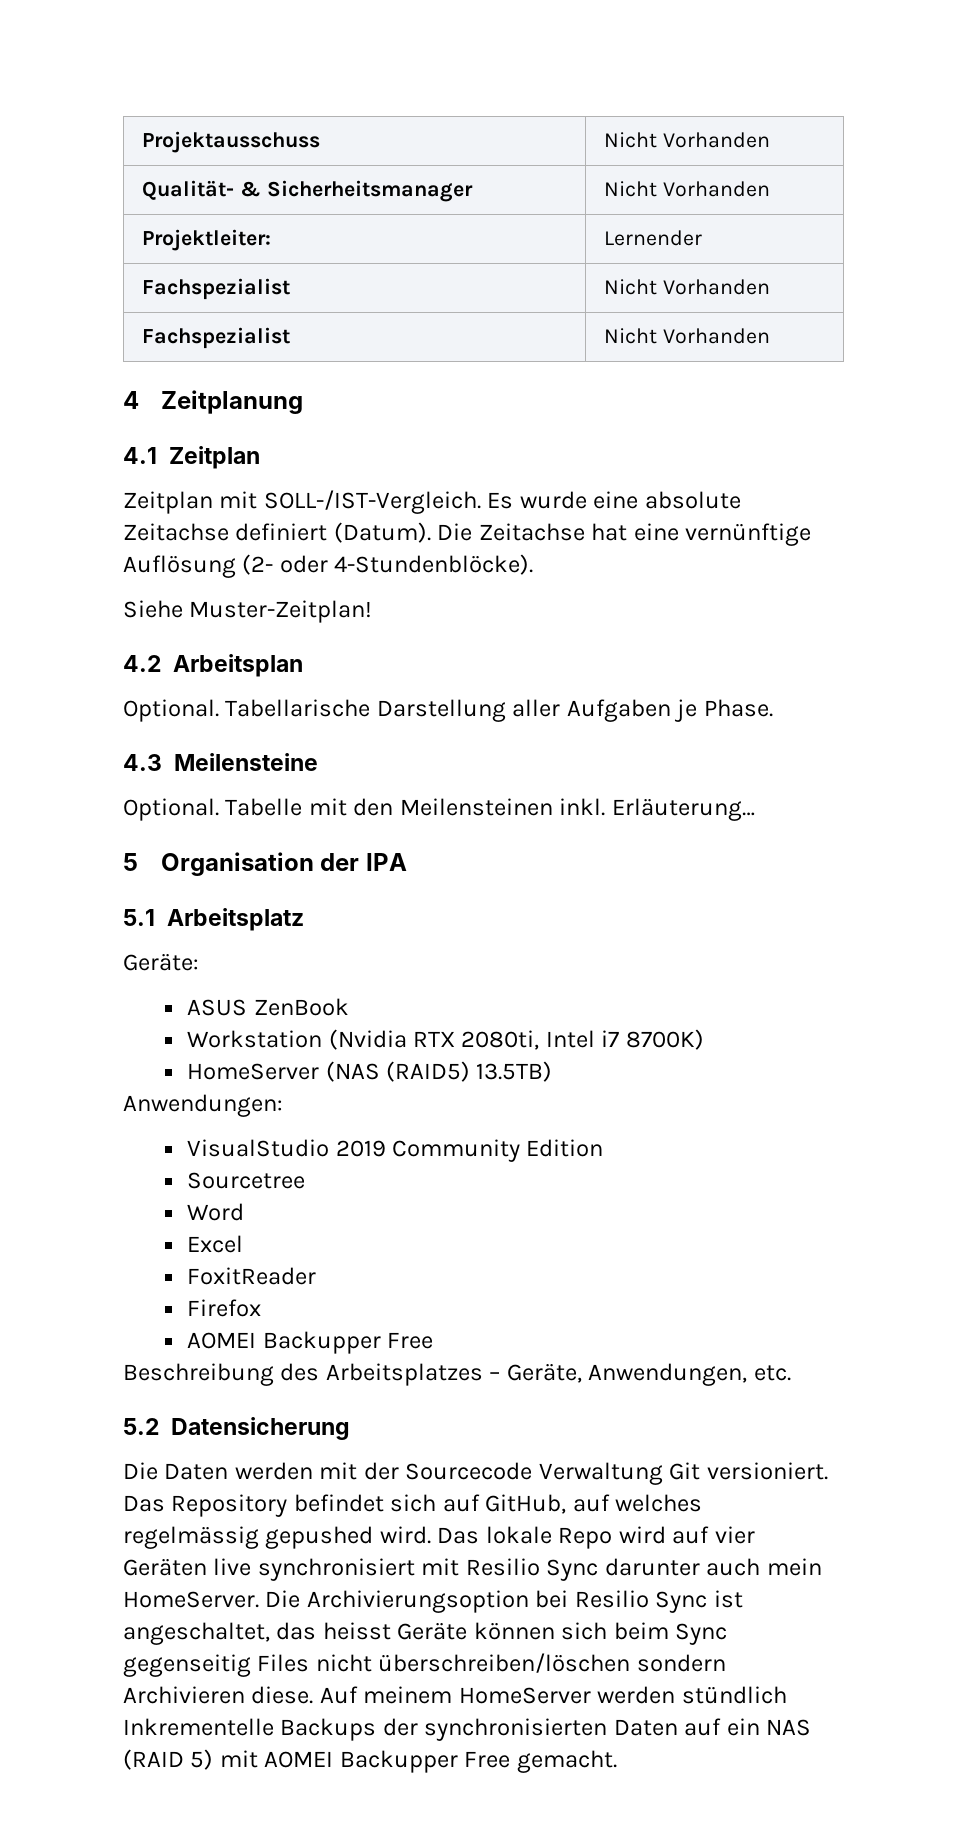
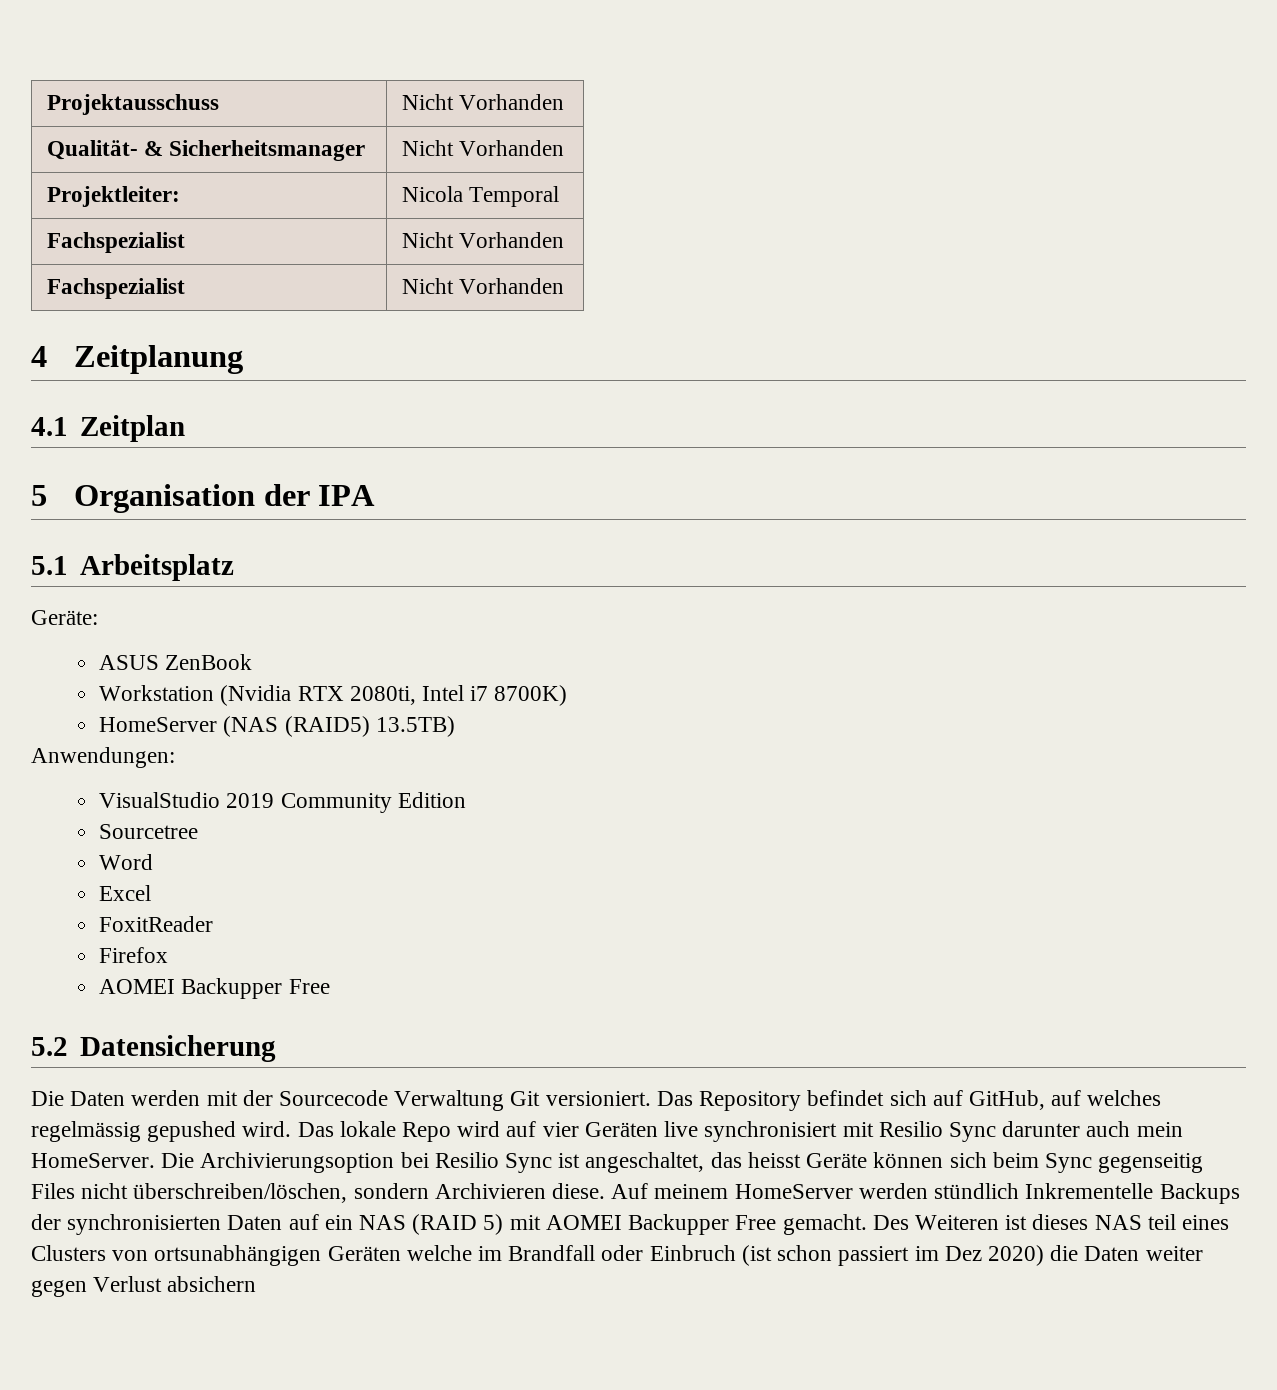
[604,230,703,246] Lernender -> [401,186,560,207] Nicola Temporal
[123,490,741,514] [123,522,812,546] [123,554,534,578] [123,600,373,623] [123,654,303,677] [123,699,773,722] [123,753,318,771] [123,798,755,821] // Zeitplan mit SOLL-/IST-Vergleich. Es wurde eine absolute Zeitachse definiert (Datum). Die Zeitachse hat eine vernünftige Auflösung (2- oder 4-Stundenblöcke). // Siehe Muster-Zeitplan! // 4.2 Arbeitsplan // Optional. Tabellarische Darstellung aller Aufgaben je Phase. // 4.3 Meilensteine // Optional. Tabelle mit den Meilensteinen inkl. Erläuterung… -> (185, 428) none
[123,1363,791,1386] // Beschreibung des Arbeitsplatzes – Geräte, Anwendungen, etc. -> (330, 986) none
[378,1653,631,1673] überschreiben/löschen -> [133,1183,348,1203] überschreiben/löschen,
(617, 1761) none -> [872,1214,1229,1230] [31,1245,1203,1266] [31,1276,257,1297] Des Weiteren ist dieses NAS teil eines Clusters von ortsunabhängigen Geräten welche im Brandfall oder Einbruch (ist schon passiert im Dez 2020) die Daten weiter gegen Verlust absichern

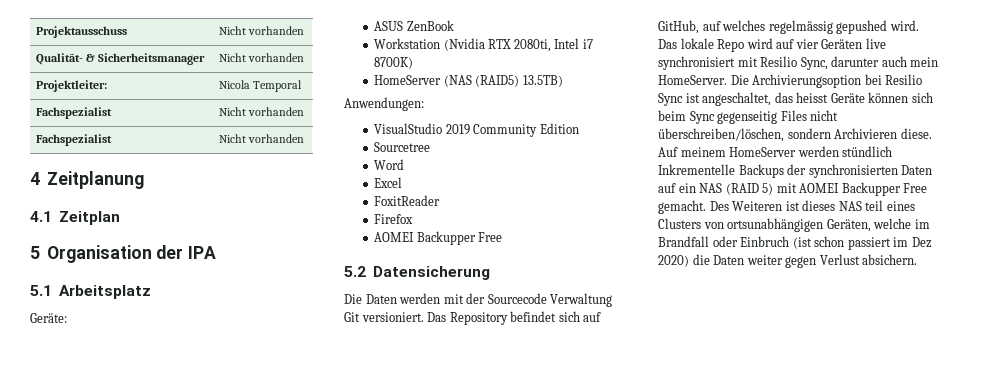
[459,94,565,110] Vorhanden -> [248,26,305,35] vorhanden
[459,140,565,156] Vorhanden -> [248,53,305,62] vorhanden
[459,232,565,248] [46,278,185,299] [401,278,565,294] Vorhanden // Fachspezialist | Nicht Vorhanden -> [248,107,305,116] [35,134,112,146] [218,134,305,143] vorhanden // Fachspezialist | Nicht vorhanden
[948,1122,996,1142] Sync -> [800,57,828,70] Sync,
[327,1246,401,1261] Geräten -> [826,219,871,232] Geräten,
[167,1276,257,1292] absichern -> [862,254,918,265] absichern.

